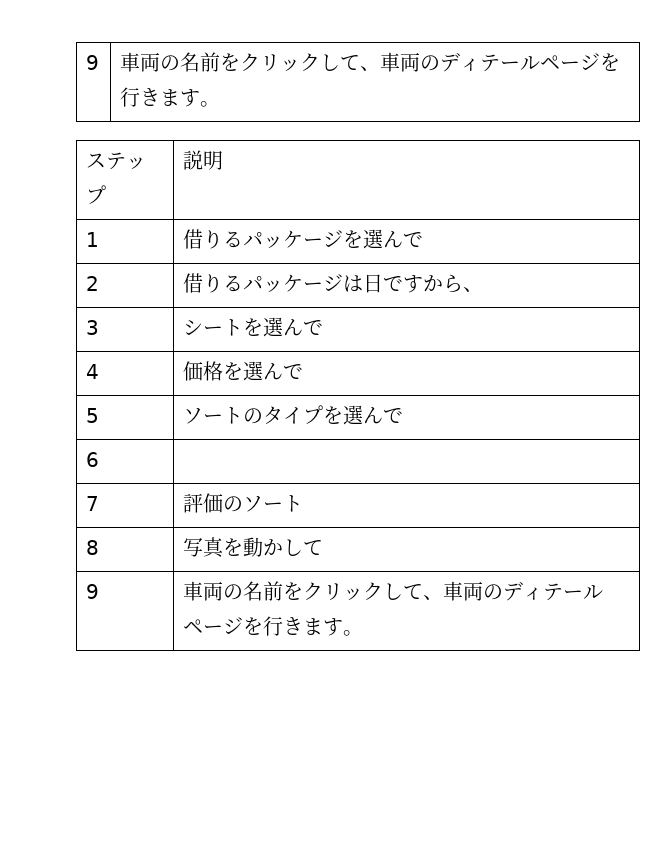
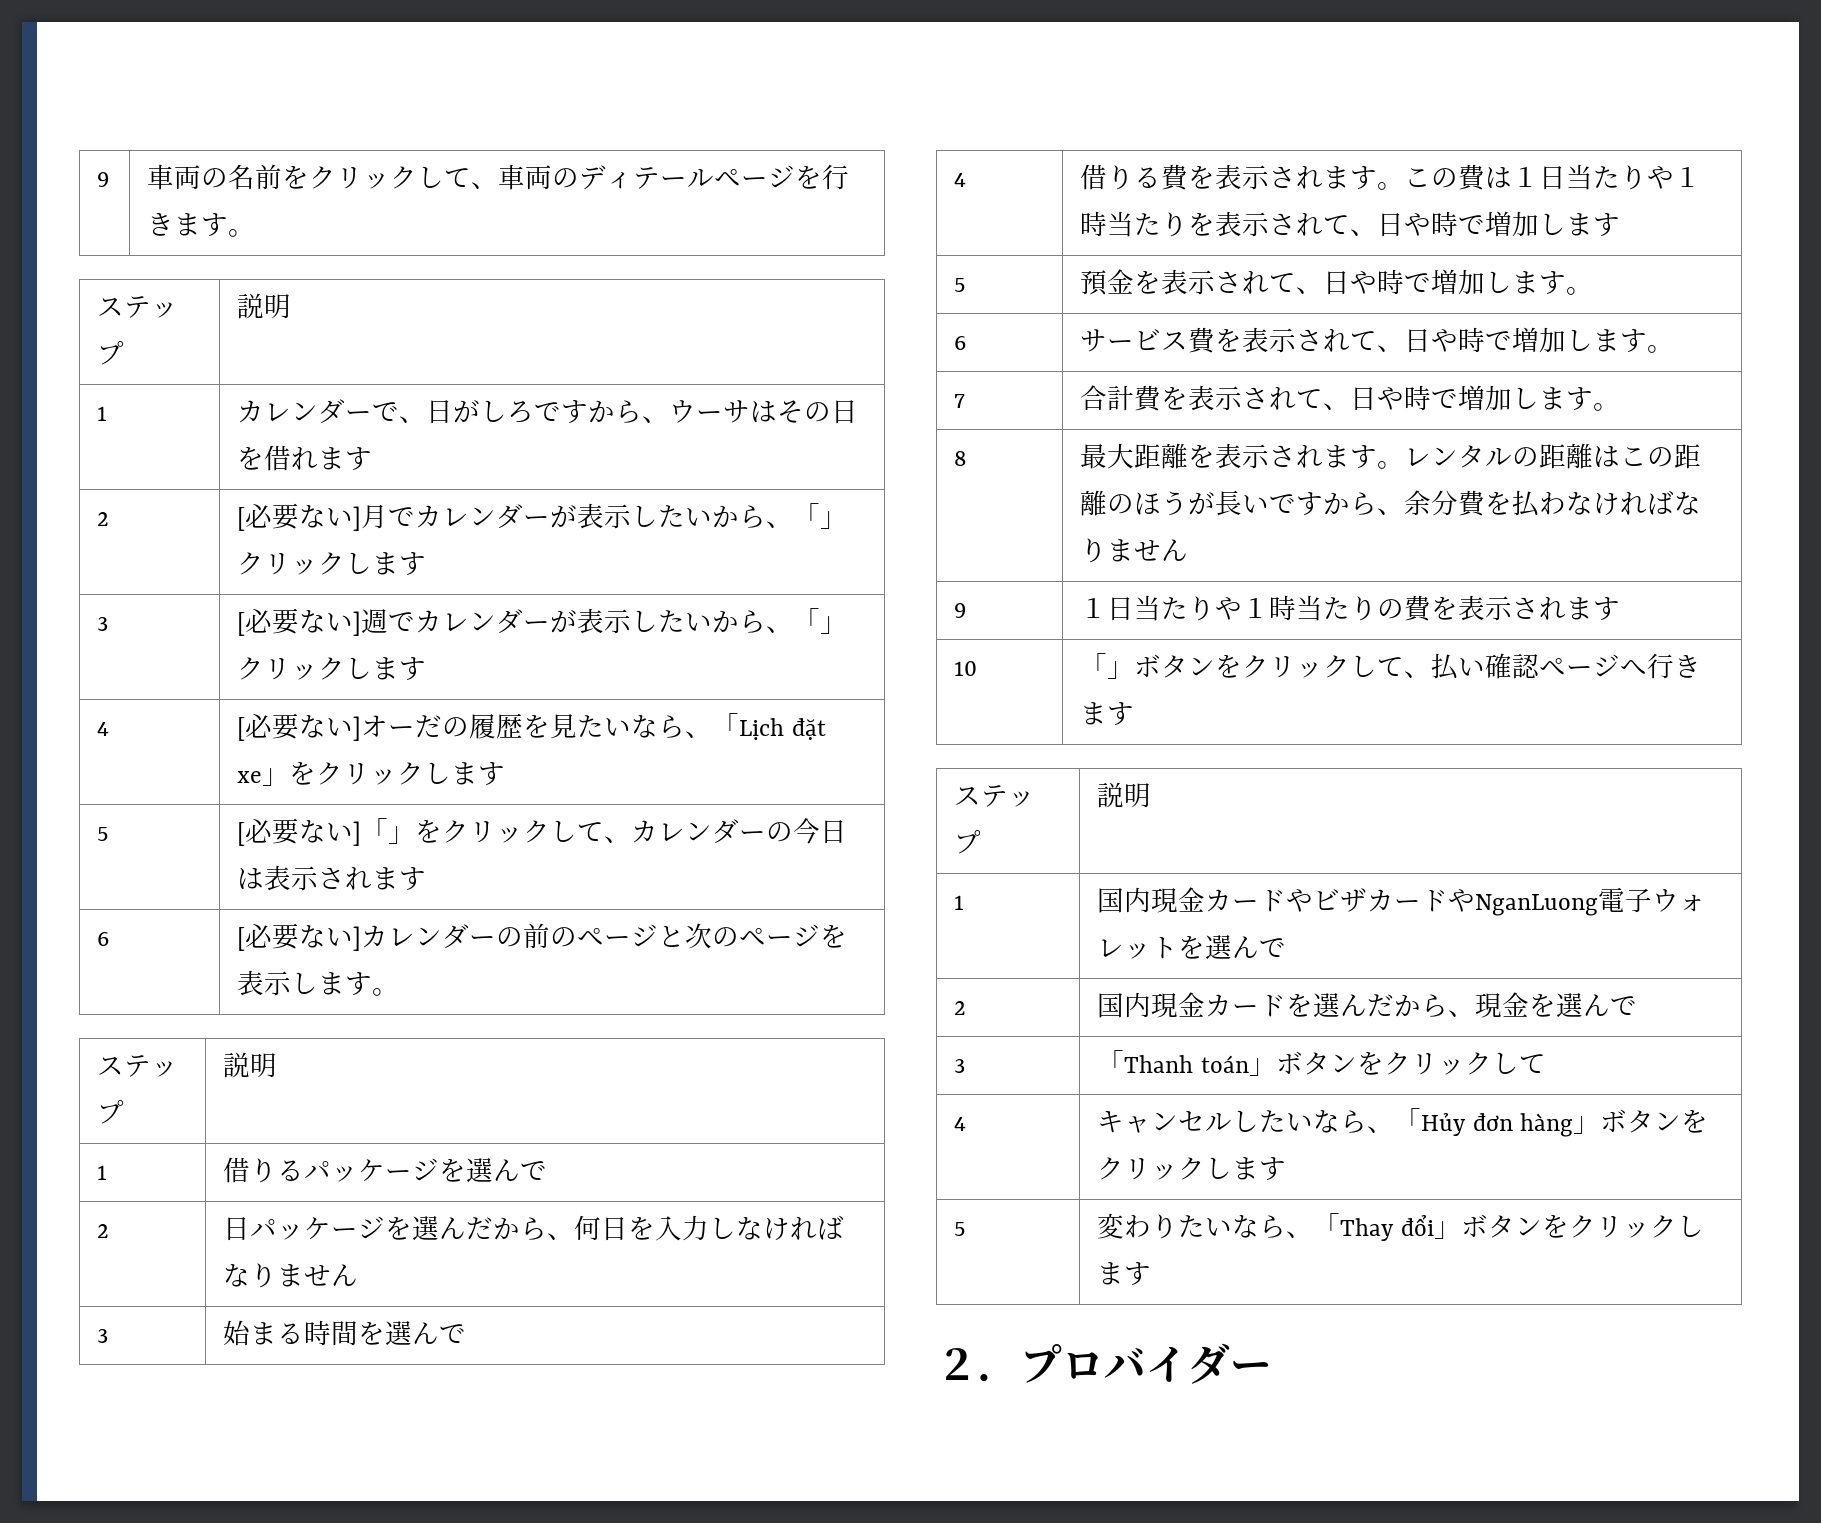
(224, 160) none -> [97,406,108,421] [237,399,859,424] [237,445,373,471] [97,512,110,526] [237,503,848,531] [237,552,427,576] [97,617,109,631] [237,608,848,636] [237,657,427,681] [97,722,110,736] [237,713,826,741] [237,761,506,786] [97,827,110,841] [237,818,848,846] [237,865,427,891] [97,932,110,946] [237,923,848,951] [237,970,400,996] [97,1055,179,1077] [97,1100,125,1124] [223,1052,278,1078] // 1 | カレンダーで、日がしろですから、ウーサはその日を借れます // 2 | [必要ない]月でカレンダーが表示したいから、「」クリックします // 3 | [必要ない]週でカレンダーが表示したいから、「」クリックします // 4 | [必要ない]オーだの履歴を見たいなら、「Lịch đặt xe」をクリックします // 5 | [必要ない]「」をクリックして、カレンダーの今日は表示されます // 6 | [必要ない]カレンダーの前のページと次のページを表示します。 // ステップ | 説明
[183,273,484,293] [86,320,100,335] [183,319,244,336] 借りるパッケージは日ですから、 // 3 | シート -> [223,1215,845,1241] [223,1263,359,1288] [97,1329,109,1343] [223,1320,359,1346] 日パッケージを選んだから、何日を入力しなければなりません // 3 | 始まる時間
[183,361,304,381] [86,408,100,423] [183,405,404,425] [86,452,100,467] [86,496,100,511] [183,493,304,513] [86,540,100,555] [183,537,324,558] [86,584,100,599] [183,581,604,601] [183,616,364,636] 価格を選んで // 5 | ソートのタイプを選んで // 6 | // 7 | 評価のソート // 8 | 写真を動かして // 9 | 車両の名前をクリックして、車両のディテールページを行きます。 -> [1080,164,1702,191] [1080,211,1621,237] [954,278,967,292] [1080,269,1594,296] [954,336,967,350] [1080,327,1675,354] [954,394,966,408] [1080,385,1621,412] [954,451,968,466] [1080,443,1702,469] [1080,490,1702,517] [1080,538,1189,563] [954,603,967,618] [1080,595,1621,622] [954,661,978,676] [1080,653,1702,680] [1080,702,1135,726] [954,785,1036,807] [954,830,982,854] [1097,782,1152,808] [954,895,965,910] [1097,887,1707,916] [1097,935,1287,960] [954,1001,967,1015] [1097,992,1638,1018] [954,1059,966,1073] [1097,1050,1546,1076] [954,1117,967,1131] [1097,1108,1708,1137] [1097,1157,1287,1181] [954,1222,967,1236] [1097,1213,1704,1241] [1097,1262,1152,1286] [936,1343,1272,1384] 借りる費を表示されます。この費は１日当たりや１時当たりを表示されて、日や時で増加します // 5 | 預金を表示されて、日や時で増加します。 // 6 | サービス費を表示されて、日や時で増加します。 // 7 | 合計費を表示されて、日や時で増加します。 // 8 | 最大距離を表示されます。レンタルの距離はこの距離のほうが長いですから、余分費を払わなければなりません // 9 | １日当たりや１時当たりの費を表示されます // 10 | 「」ボタンをクリックして、払い確認ページへ行きます // ステップ | 説明 // 1 | 国内現金カードやビザカードやNganLuong電子ウォレットを選んで // 2 | 国内現金カードを選んだから、現金を選んで // 3 | 「Thanh toán」ボタンをクリックして // 4 | キャンセルしたいなら、「Hủy đơn hàng」ボタンをクリックします // 5 | 変わりたいなら、「Thay đổi」ボタンをクリックします // ２．プロバイダー

